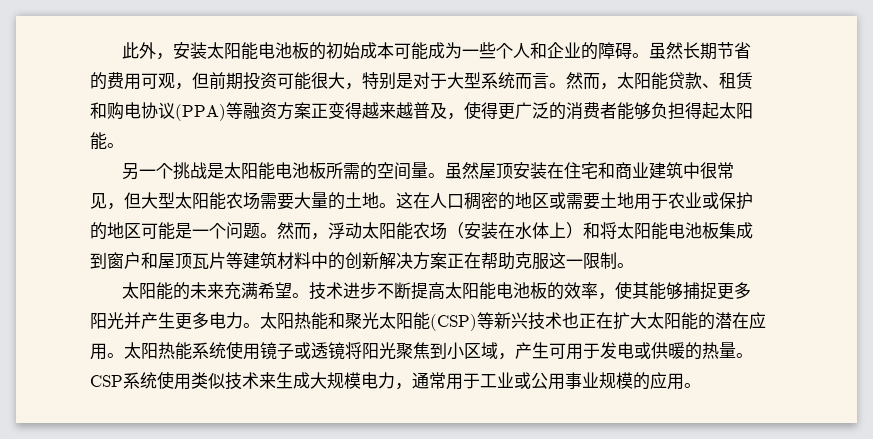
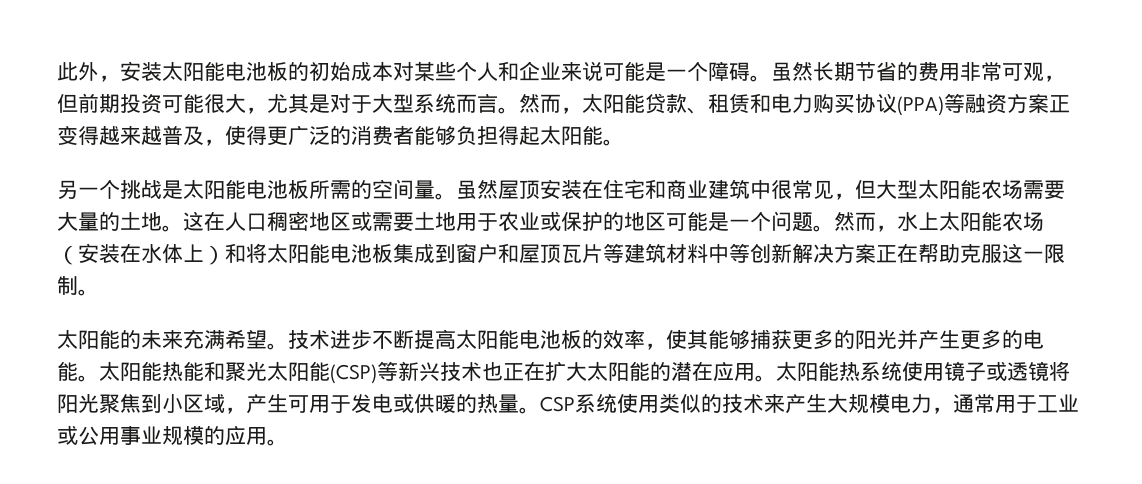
[394,42,480,60] 可能成为一 -> [393,61,435,81] 对某
[581,42,599,60] 的 -> [561,61,708,81] 来说可能是一个
(141, 81) none -> [960,62,1002,81] 非常
[362,72,396,90] 特别 -> [267,94,309,113] 尤其
[107,102,141,120] 购电 -> [771,93,855,113] 电力购买
[498,192,515,210] 的 -> (309, 221) none
[328,222,362,239] 浮动 -> [897,212,939,231] 水上
[328,252,345,270] 的 -> [729,243,750,263] 等
[700,282,752,300] 捉更多 -> [771,329,855,350] 获更多的
[209,312,294,329] 电力。太阳 -> [1002,330,1044,349] [57,361,162,382] 的电能。太阳能
[158,342,192,360] 热能 -> [818,361,860,381] 能热
[225,372,310,390] 技术来生成 -> [701,394,827,414] 的技术来产生

